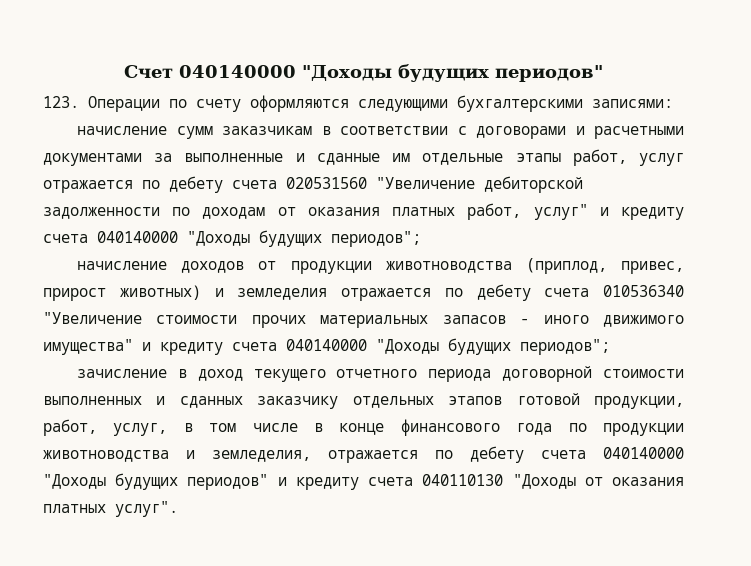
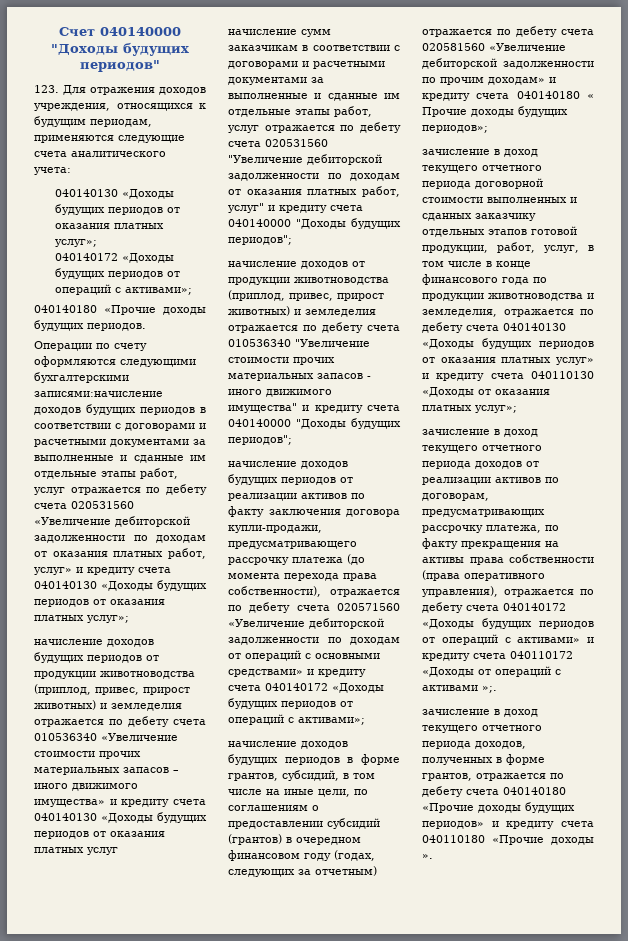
(79, 102) none -> [63,85,206,95] [34,103,206,111] [34,116,152,127] [34,135,185,143] [34,151,166,157] [34,167,71,175] [55,189,175,199] [55,204,181,215] [55,223,165,229] [55,239,98,247] [55,253,175,263] [55,268,181,279] [55,284,193,295] [34,305,206,315] [34,320,146,331] Для отражения доходов учреждения, относящихся к будущим периодам, применяются следующие счета аналитического учета: // 040140130 «Доходы будущих периодов от оказания платных услуг»; // 040140172 «Доходы будущих периодов от операций с активами»; // 040140180 «Прочие доходы будущих периодов. //
[592,99,673,108] записями: -> [34,391,163,397] [34,404,206,415] [34,423,206,431] [34,439,206,447] [34,455,206,463] [34,468,178,479] [34,484,207,495] [34,501,134,509] [34,516,190,527] [34,535,206,543] [34,548,206,559] [34,567,171,575] [34,580,207,591] [34,599,165,607] [34,615,129,623] [34,639,154,647] [34,652,159,663] [34,671,195,679] [34,684,190,695] [34,700,182,711] [34,716,206,727] [34,733,178,741] [34,751,141,759] [34,767,179,775] [34,783,138,791] [34,799,206,807] [34,812,207,823] [34,831,165,839] [34,847,118,855] записями:начисление доходов будущих периодов в соответствии с договорами и расчетными документами за выполненные и сданные им отдельные этапы работ, услуг отражается по дебету счета 020531560 «Увеличение дебиторской задолженности по доходам от оказания платных работ, услуг» и кредиту счета 040140130 «Доходы будущих периодов от оказания платных услуг»; // начисление доходов будущих периодов от продукции животноводства (приплод, привес, прирост животных) и земледелия отражается по дебету счета 010536340 «Увеличение стоимости прочих материальных запасов – иного движимого имущества» и кредиту счета 040140130 «Доходы будущих периодов от оказания платных услуг
(610, 347) none -> [228,461,348,469] [228,474,353,485] [228,493,365,501] [228,506,400,517] [228,525,322,533] [228,541,357,549] [228,554,365,565] [228,573,377,581] [228,586,400,597] [228,602,400,613] [228,618,384,629] [228,637,400,645] [228,650,380,661] [228,669,366,677] [228,683,384,693] [228,698,353,709] [228,714,365,725] [228,741,348,749] [228,754,400,765] [228,770,375,781] [228,789,368,797] [228,805,319,811] [228,818,380,829] [228,834,361,845] [228,850,375,861] [228,866,377,877] [422,26,594,37] [422,43,566,51] [422,58,594,69] [422,77,556,85] [422,91,594,101] [422,106,568,117] [422,125,488,133] // начисление доходов будущих периодов от реализации активов по факту заключения договора купли-продажи, предусматривающего рассрочку платежа (до момента перехода права собственности), отражается по дебету счета 020571560 «Увеличение дебиторской задолженности по доходам от операций с основными средствами» и кредиту счета 040140172 «Доходы будущих периодов от операций с активами»; // начисление доходов будущих периодов в форме грантов, субсидий, в том числе на иные цели, по соглашениям о предоставлении субсидий (грантов) в очередном финансовом году (годах, следующих за отчетным) отражается по дебету счета 020581560 «Увеличение дебиторской задолженности по прочим доходам» и кредиту счета 040140180 « Прочие доходы будущих периодов»;
[603,447,684,459] [43,473,269,490] 040140000 "Доходы будущих периодов" -> [503,323,566,331] [422,338,594,349] [422,357,594,365] 040140130 «Доходы будущих периодов от оказания платных услуг»
[512,474,684,489] [43,501,178,517] "Доходы от оказания платных услуг". -> [422,387,550,397] [422,405,517,413] [422,429,538,437] [422,445,542,453] [422,461,539,469] [422,477,559,485] [422,493,489,501] [422,509,545,517] [422,525,559,533] [422,538,559,549] [422,554,594,565] [422,570,545,581] [422,586,594,597] [422,602,566,613] [422,618,594,629] [422,634,594,645] [422,651,573,661] [422,666,561,677] [422,685,497,693] [422,709,538,717] [422,725,542,733] [422,741,526,749] [422,754,545,765] [422,773,564,781] [422,786,566,797] [422,802,575,813] [422,821,594,829] [422,835,594,845] [422,854,433,859] «Доходы от оказания платных услуг»; // зачисление в доход текущего отчетного периода доходов от реализации активов по договорам, предусматривающих рассрочку платежа, по факту прекращения на активы права собственности (права оперативного управления), отражается по дебету счета 040140172 «Доходы будущих периодов от операций с активами» и кредиту счета 040110172 «Доходы от операций с активами »;. // зачисление в доход текущего отчетного периода доходов, полученных в форме грантов, отражается по дебету счета 040140180 «Прочие доходы будущих периодов» и кредиту счета 040110180 «Прочие доходы ».

